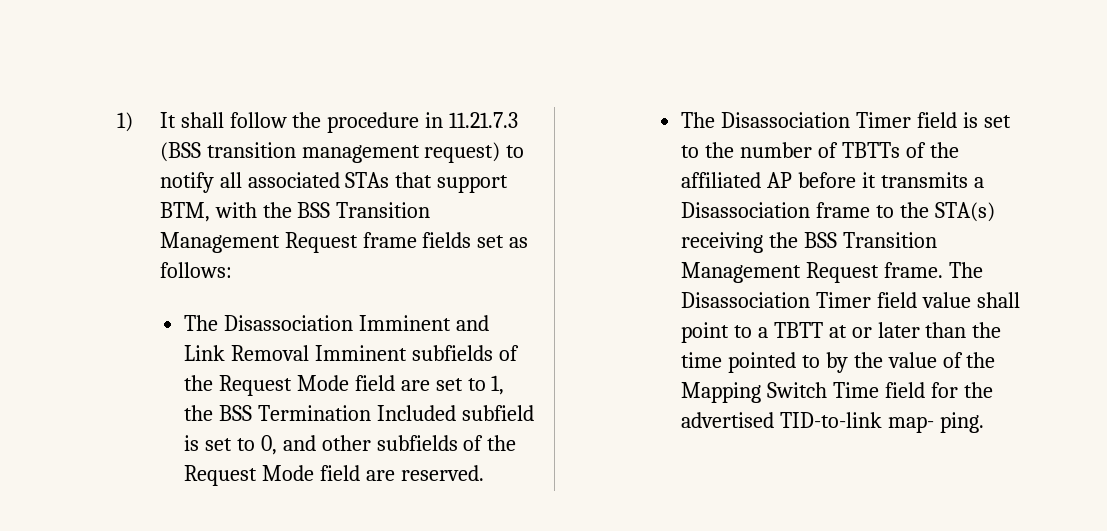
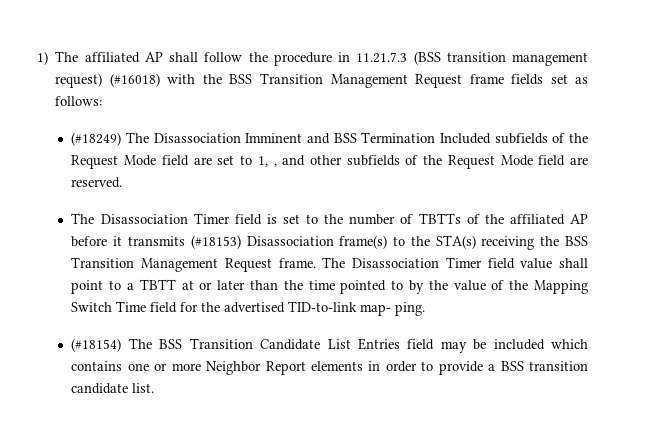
[159,112,176,128] It -> [55,51,163,63] The affiliated AP
[506,145,525,158] [159,172,509,193] [159,202,210,222] to notify all associated STAs that support BTM, -> [109,73,160,87] (#16018)
(232, 270) none -> [71,132,122,146] (#18249)
[183,345,407,361] Link Removal Imminent -> [333,132,492,144] BSS Termination Included
[183,405,534,421] [183,435,277,455] the BSS Termination Included subfield is set to 0, -> [273,163,277,167] ,
[973,177,984,188] [680,202,870,218] a Disassociation frame -> [190,235,388,249] (#18153) Disassociation frame(s)
(984, 422) none -> [71,338,589,353] [71,361,589,375] [71,383,155,394] // (#18154) The BSS Transition Candidate List Entries field may be included which contains one or more Neighbor Report elements in order to provide a BSS transition candidate list.

